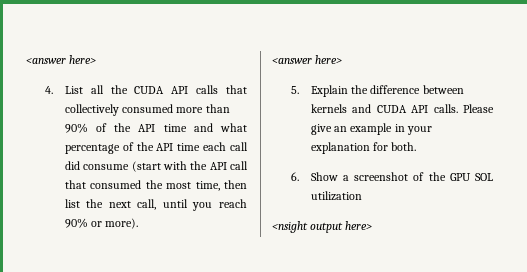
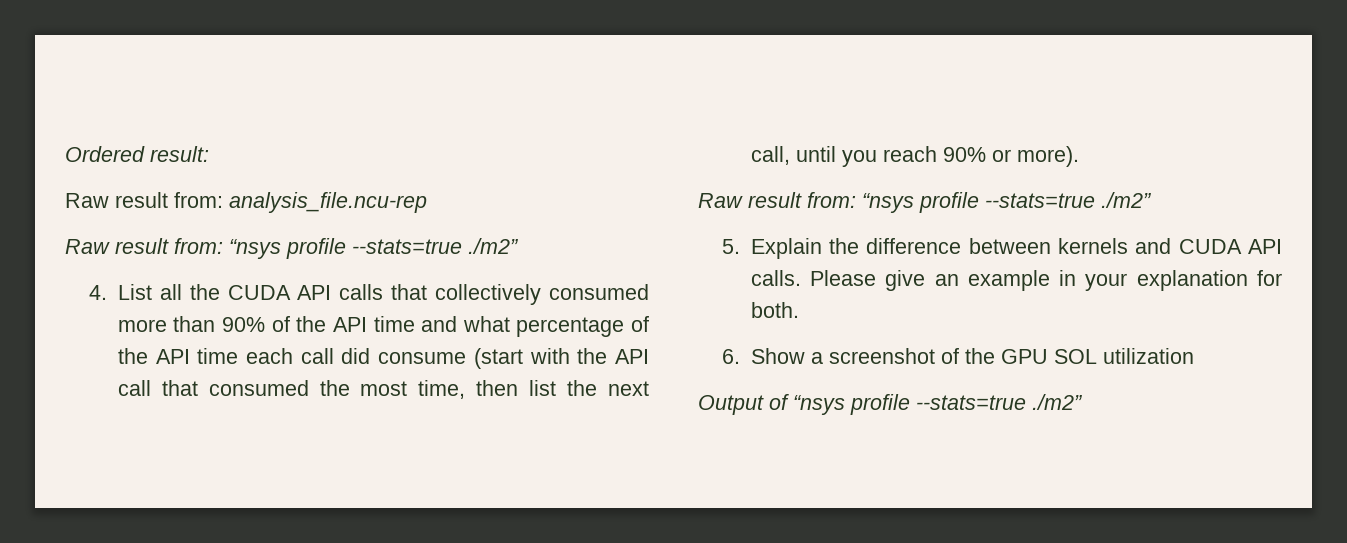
[26,55,97,64] <answer here> -> [65,146,209,162] [65,192,427,213] [65,238,518,259] Ordered result: // Raw result from: analysis_file.ncu-rep // Raw result from: “nsys profile --stats=true ./m2”
[272,55,343,64] <answer here> -> [698,192,1151,213] Raw result from: “nsys profile --stats=true ./m2”
[272,221,373,233] <nsight output here> -> [698,394,1082,415] Output of “nsys profile --stats=true ./m2”

